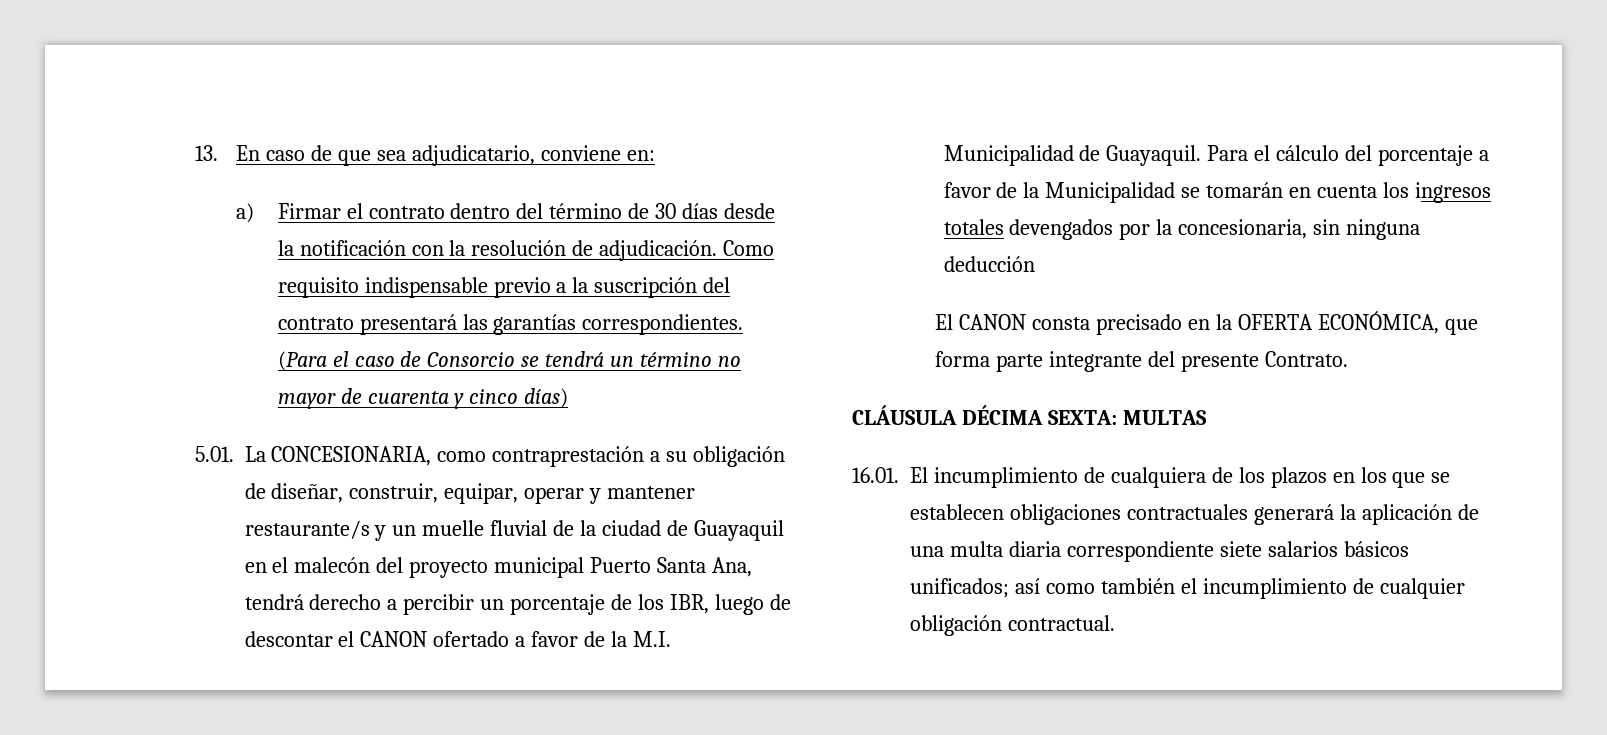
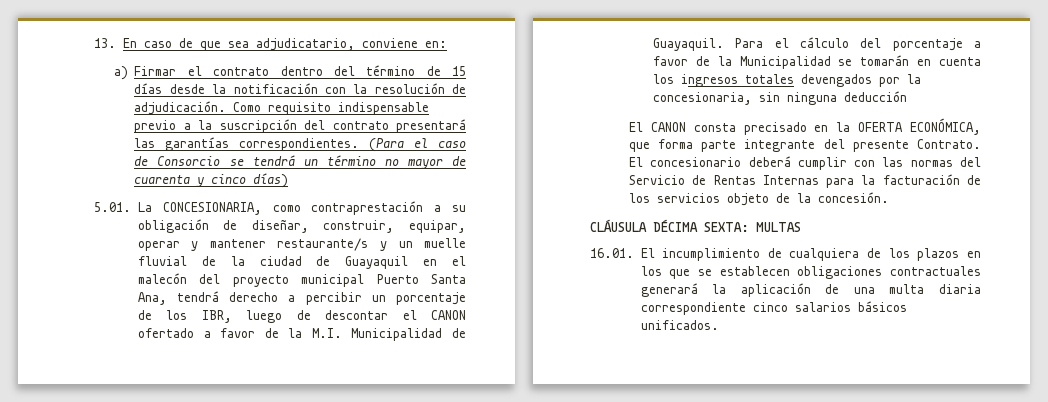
[655,203,677,219] 30 -> [452,66,466,76] 15
(1348, 359) none -> [628,156,981,170] [628,174,981,188] [628,192,889,206] El concesionario deberá cumplir con las normas del Servicio de Rentas Internas para la facturación de los servicios objeto de la concesión.
[1219,541,1262,557] siete -> [752,302,788,312] cinco
[910,578,1465,599] [910,615,1115,636] unificados; así como también el incumplimiento de cualquier obligación contractual. -> [640,320,719,330] unificados.

